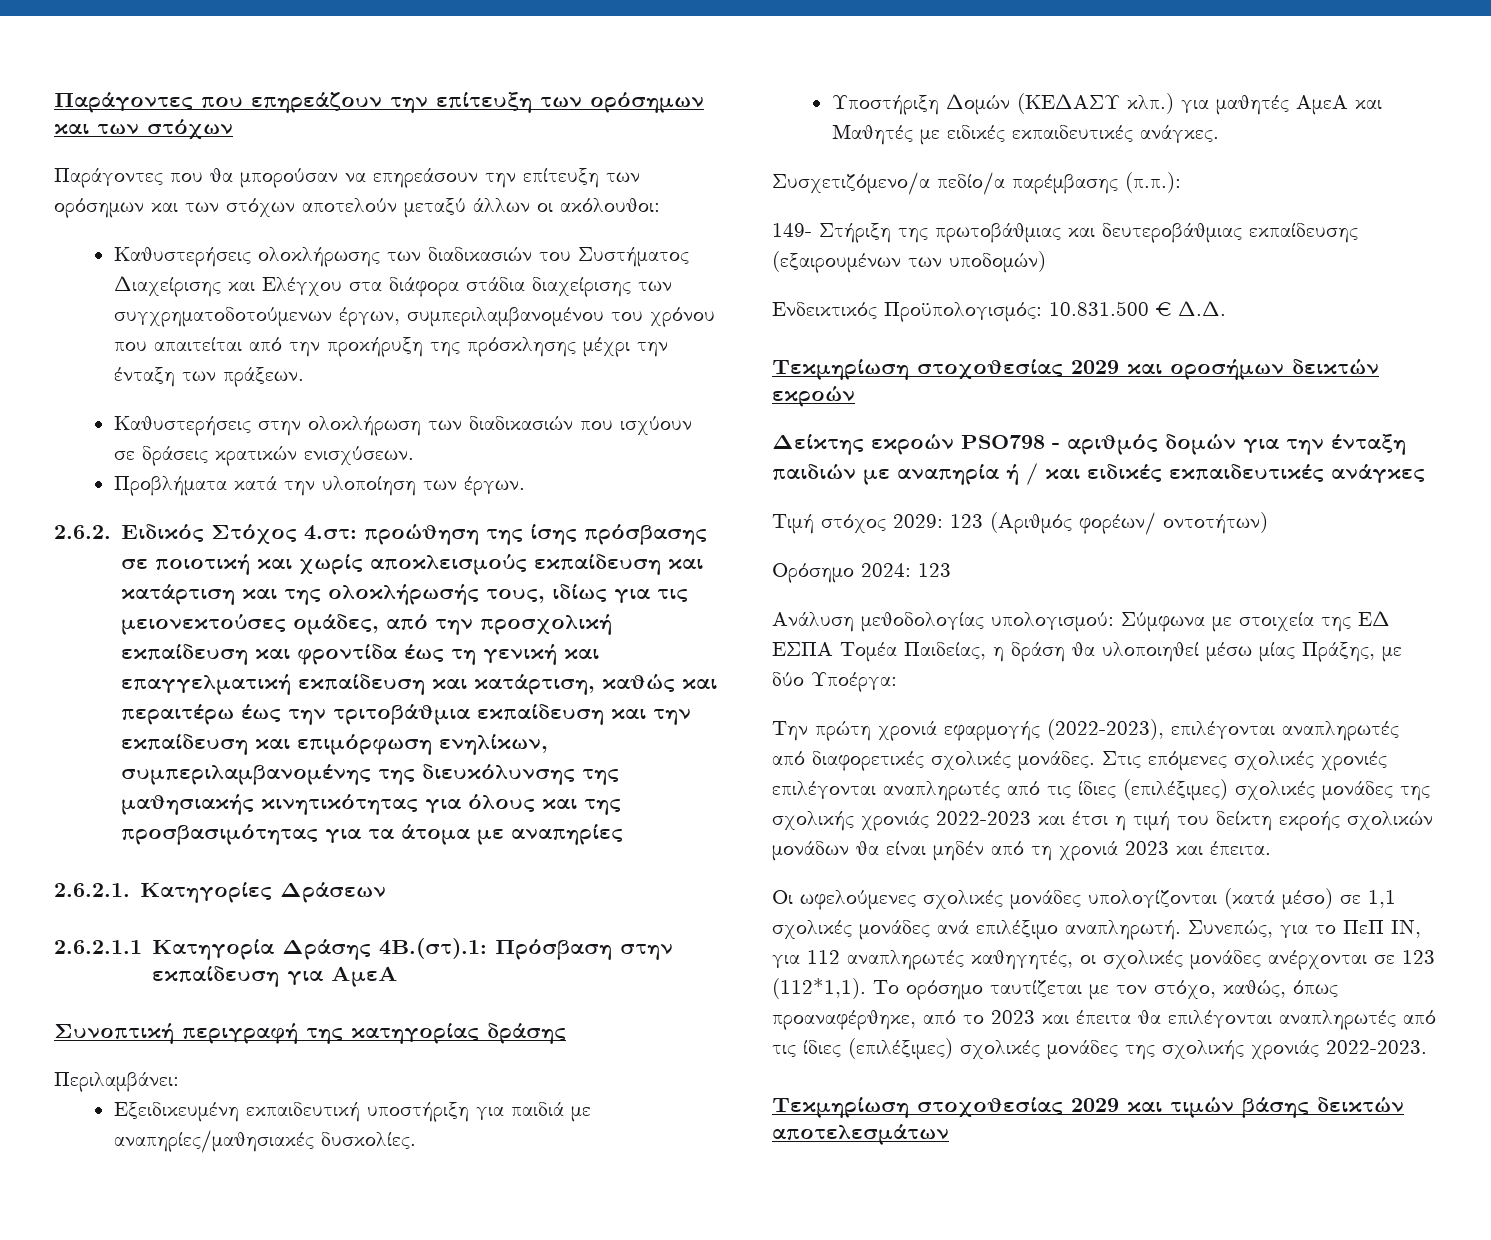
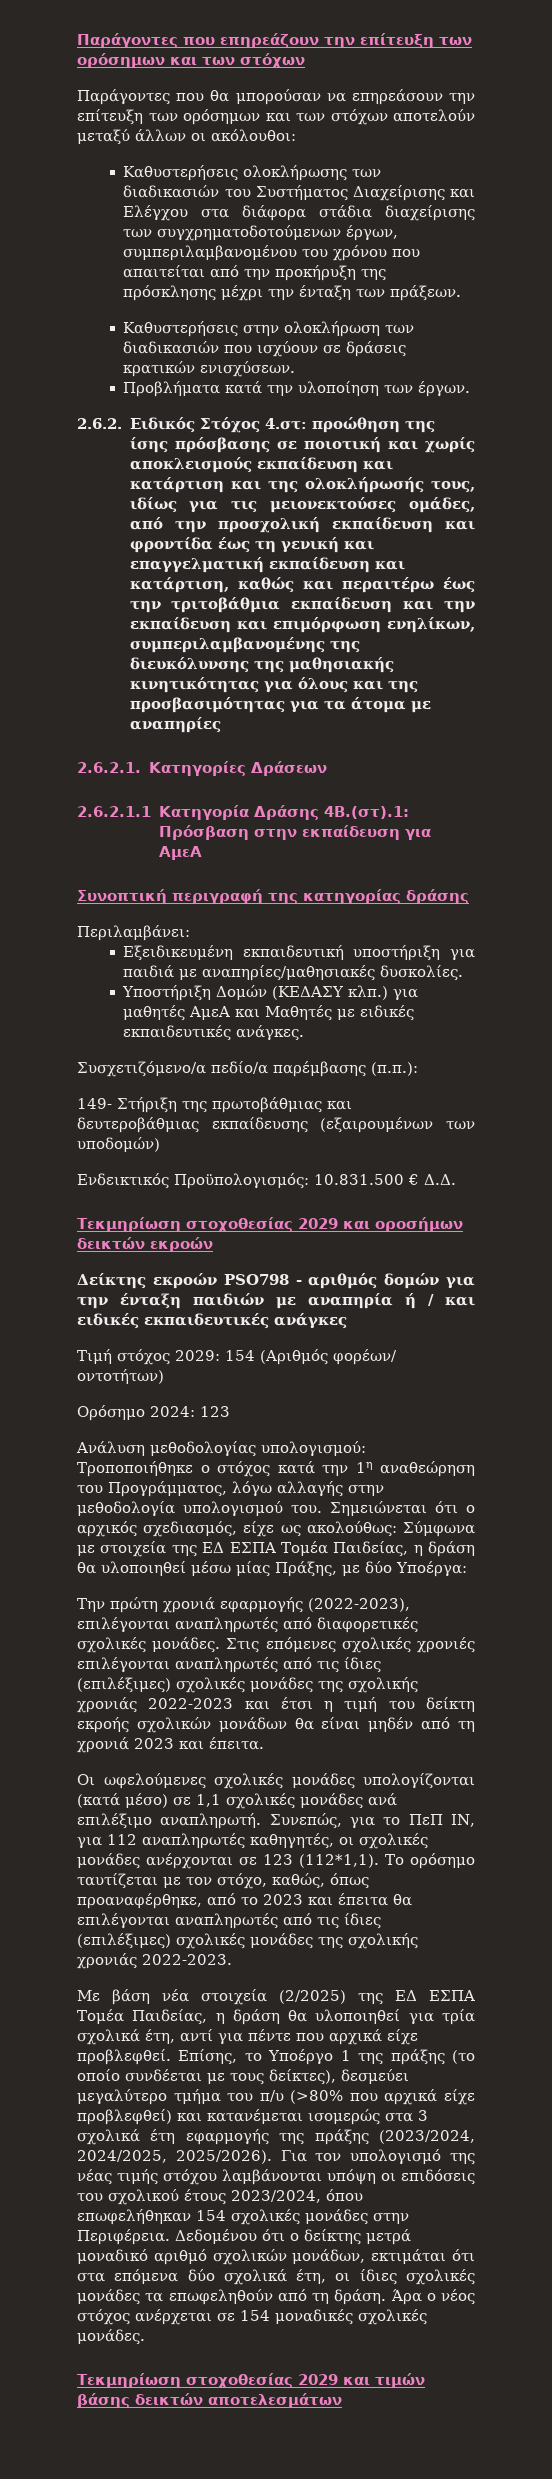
[950,514,983,528] 123 -> [225,1350,255,1361] 154
(1114, 622) none -> [77,1461,475,1477] [77,1481,384,1497] [77,1501,475,1517] [77,1521,397,1537] Τροποποιήθηκε ο στόχος κατά την 1η αναθεώρηση του Προγράμματος, λόγω αλλαγής στην μεθοδολογία υπολογισμού του. Σημειώνεται ότι ο αρχικός σχεδιασμός, είχε ως ακολούθως:
(1427, 1047) none -> [77,1989,475,2005] [77,2009,475,2025] [77,2029,418,2045] [77,2049,476,2065] [77,2069,409,2085] [77,2089,475,2105] [77,2109,428,2125] [77,2129,475,2145] [77,2149,476,2165] [77,2169,475,2185] [77,2189,363,2205] [77,2209,409,2225] [77,2229,411,2245] [77,2249,476,2265] [77,2269,475,2285] [77,2289,475,2305] [77,2309,427,2325] [77,2329,145,2345] // Με βάση νέα στοιχεία (2/2025) της ΕΔ ΕΣΠΑ Τομέα Παιδείας, η δράση θα υλοποιηθεί για τρία σχολικά έτη, αντί για πέντε που αρχικά είχε προβλεφθεί. Επίσης, το Υποέργο 1 της πράξης (το οποίο συνδέεται με τους δείκτες), δεσμεύει μεγαλύτερο τμήμα του π/υ (>80% που αρχικά είχε προβλεφθεί) και κατανέμεται ισομερώς στα 3 σχολικά έτη εφαρμογής της πράξης (2023/2024, 2024/2025, 2025/2026). Για τον υπολογισμό της νέας τιμής στόχου λαμβάνονται υπόψη οι επιδόσεις του σχολικού έτους 2023/2024, όπου επωφελήθηκαν 154 σχολικές μονάδες στην Περιφέρεια. Δεδομένου ότι ο δείκτης μετρά μοναδικό αριθμό σχολικών μονάδων, εκτιμάται ότι στα επόμενα δύο σχολικά έτη, οι ίδιες σχολικές μονάδες τα επωφεληθούν από τη δράση. Άρα ο νέος στόχος ανέρχεται σε 154 μοναδικές σχολικές μονάδες.

